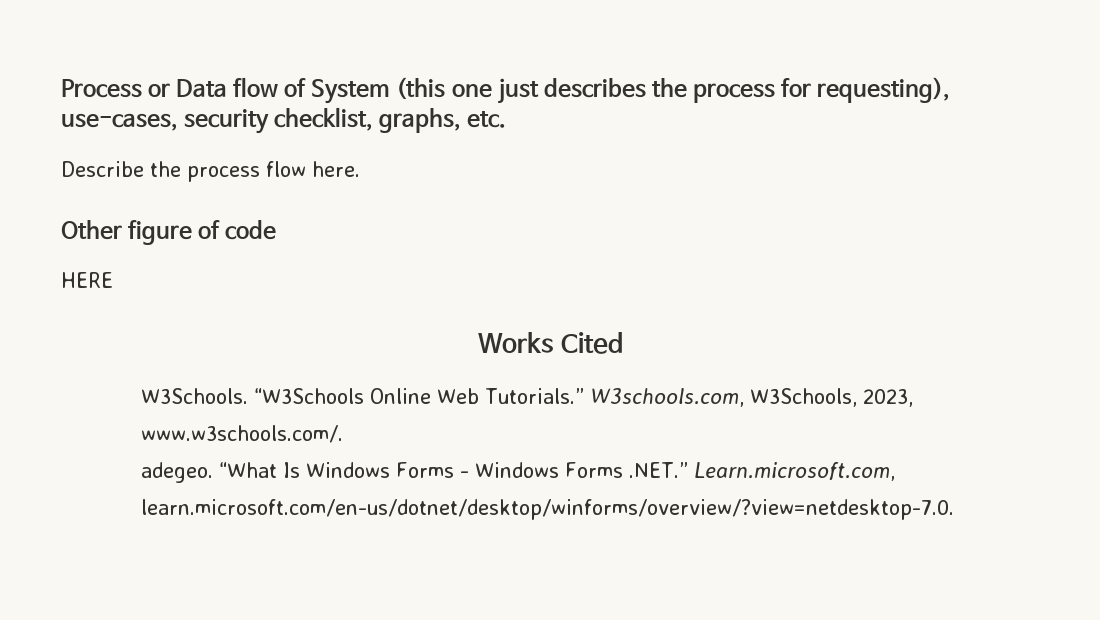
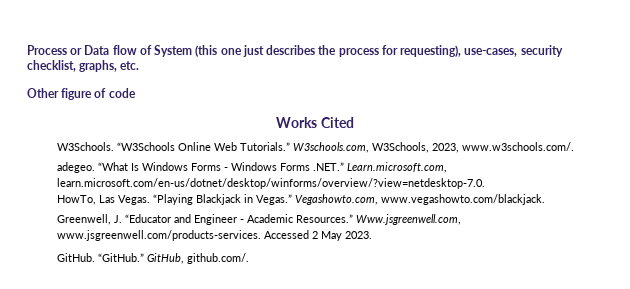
[61,161,360,182] // Describe the process flow here. -> (140, 65) none
[61,272,113,288] // HERE -> (136, 93) none
(954, 509) none -> [56,194,545,205] [56,214,461,225] [56,230,372,241] [56,253,249,264] // HowTo, Las Vegas. “Playing Blackjack in Vegas.” Vegashowto.com, www.vegashowto.com/blackjack. // Greenwell, J. “Educator and Engineer - Academic Resources.” Www.jsgreenwell.com, www.jsgreenwell.com/products-services. Accessed 2 May 2023. // GitHub. “GitHub.” GitHub, github.com/.

